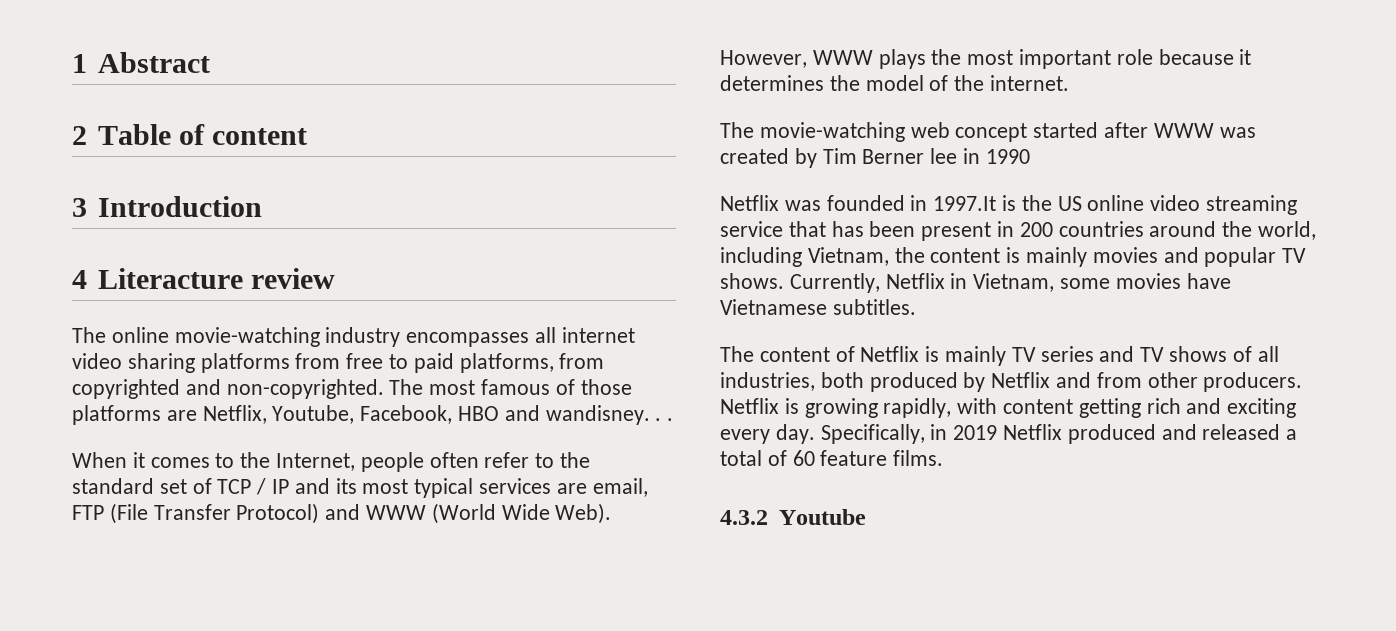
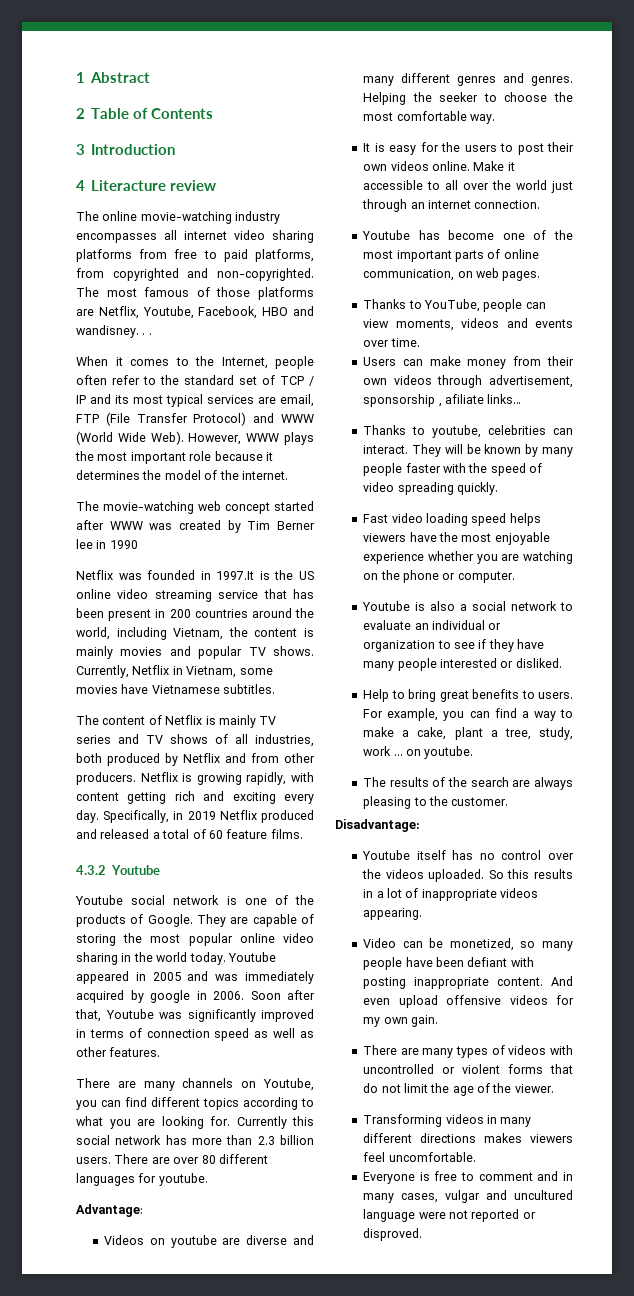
[212,128,308,145] content -> [151,108,214,119] Contents
(866, 517) none -> [75,895,314,905] [76,914,314,927] [76,933,314,946] [76,952,276,965] [76,971,314,984] [76,990,315,1003] [75,1009,314,1022] [76,1028,314,1041] [76,1047,161,1057] [76,1078,314,1091] [76,1097,314,1110] [76,1116,314,1129] [76,1135,314,1145] [76,1154,268,1164] [76,1173,208,1186] [76,1204,143,1217] [104,1235,314,1248] [363,73,573,86] [363,92,573,105] [363,111,495,124] [363,142,574,155] [363,161,515,171] [363,180,573,193] [362,199,541,212] [362,230,573,240] [363,249,539,262] [363,268,541,281] [363,299,546,312] [363,318,573,331] [363,338,420,347] [363,356,574,369] [363,375,573,388] [363,394,522,407] [363,425,573,438] [363,444,573,457] [363,463,543,476] [363,482,498,495] [363,513,541,526] [363,532,550,545] [363,551,573,564] [363,570,515,583] [362,601,573,611] [363,620,502,630] [363,639,545,652] [363,658,562,671] [363,689,573,702] [363,708,573,721] [363,727,573,740] [363,746,474,759] [363,777,573,790] [363,796,509,809] [335,819,420,832] [362,850,574,860] [362,869,573,882] [363,888,539,901] [363,908,423,920] [363,938,573,951] [363,957,534,970] [363,976,573,989] [363,995,574,1008] [363,1015,438,1027] [363,1045,573,1058] [363,1064,573,1074] [363,1083,554,1096] [363,1114,532,1127] [363,1133,573,1143] [363,1152,476,1162] [363,1171,573,1184] [363,1190,573,1203] [363,1209,536,1222] [363,1228,423,1241] // Youtube social network is one of the products of Google. They are capable of storing the most popular online video sharing in the world today. Youtube appeared in 2005 and was immediately acquired by google in 2006. Soon after that, Youtube was significantly improved in terms of connection speed as well as other features. // There are many channels on Youtube, you can find different topics according to what you are looking for. Currently this social network has more than 2.3 billion users. There are over 80 different languages for youtube. // Advantage: // Videos on youtube are diverse and many different genres and genres. Helping the seeker to choose the most comfortable way. // It is easy for the users to post their own videos online. Make it accessible to all over the world just through an internet connection. // Youtube has become one of the most important parts of online communication, on web pages. // Thanks to YouTube, people can view moments, videos and events over time. // Users can make money from their own videos through advertisement, sponsorship , afiliate links… // Thanks to youtube, celebrities can interact. They will be known by many people faster with the speed of video spreading quickly. // Fast video loading speed helps viewers have the most enjoyable experience whether you are watching on the phone or computer. // Youtube is also a social network to evaluate an individual or organization to see if they have many people interested or disliked. // Help to bring great benefits to users. For example, you can find a way to make a cake, plant a tree, study, work ... on youtube. // The results of the search are always pleasing to the customer. // Disadvantage: // Youtube itself has no control over the videos uploaded. So this results in a lot of inappropriate videos appearing. // Video can be monetized, so many people have been defiant with posting inappropriate content. And even upload offensive videos for my own gain. // There are many types of videos with uncontrolled or violent forms that do not limit the age of the viewer. // Transforming videos in many different directions makes viewers feel uncomfortable. // Everyone is free to comment and in many cases, vulgar and uncultured language were not reported or disproved.

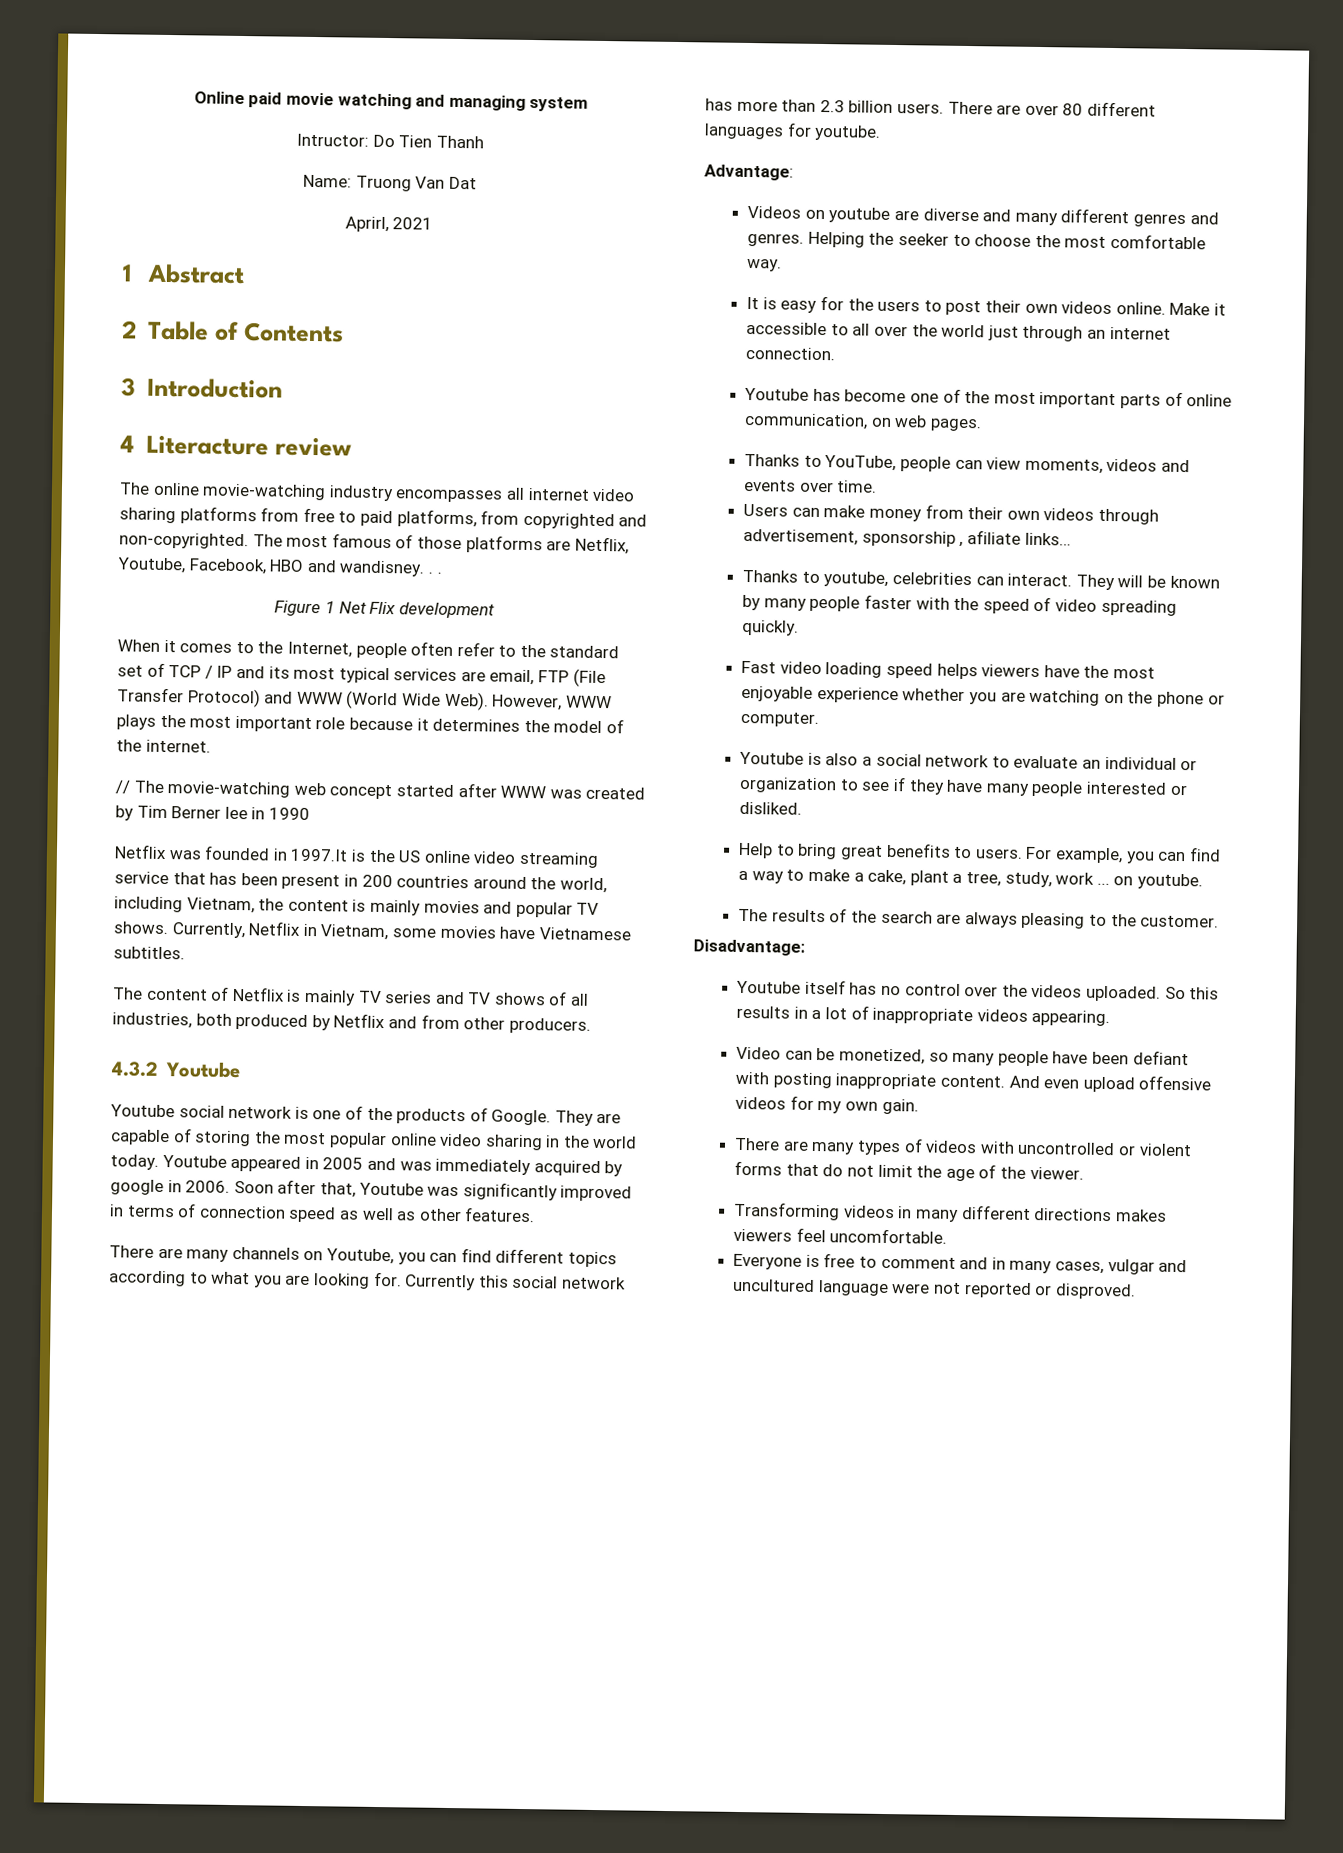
(76, 77) none -> [193,91,589,112] [296,133,484,149] [303,174,477,192] [344,216,434,233] Online paid movie watching and managing system // Intructor: Do Tien Thanh // Name: Truong Van Dat // Aprirl, 2021 //
(152, 334) none -> [274,600,495,619] // Figure 1 Net Flix development
(288, 475) none -> [115,780,130,794] //
[140,772,314,785] [76,791,314,804] [76,810,314,823] [76,829,303,839] Netflix is growing rapidly, with content getting rich and exciting every day. Specifically, in 2019 Netflix produced and released a total of 60 feature films. -> (591, 1025) none

